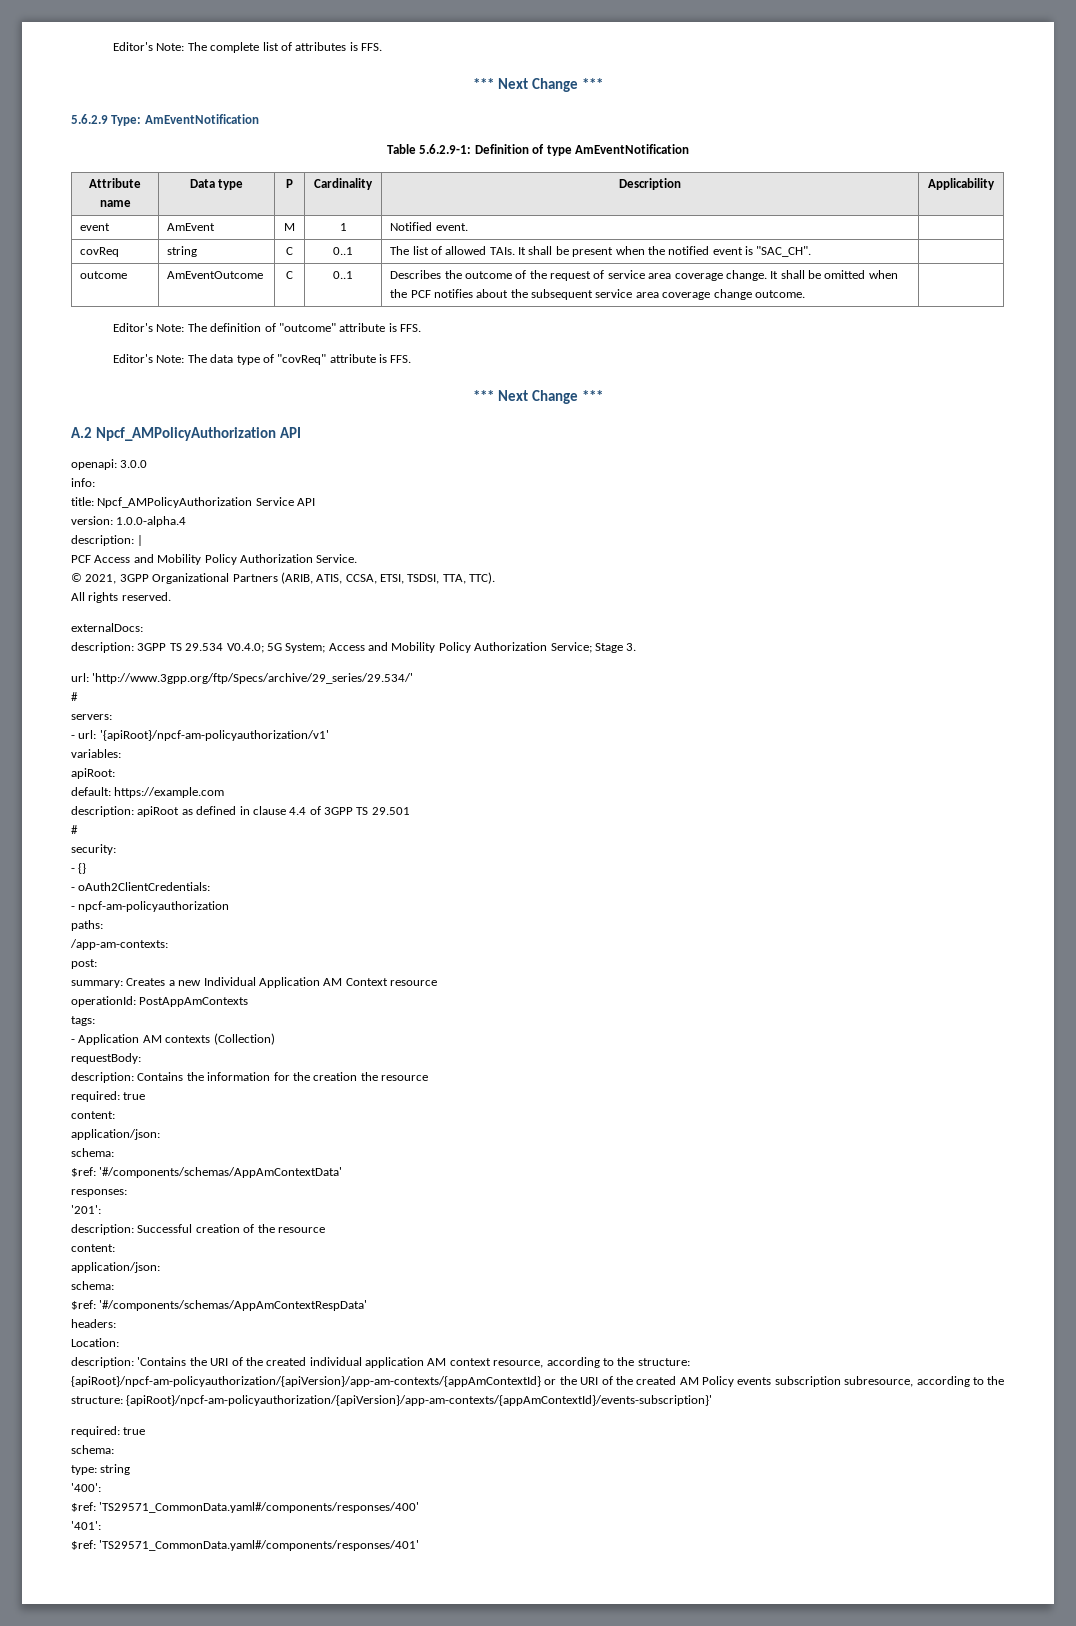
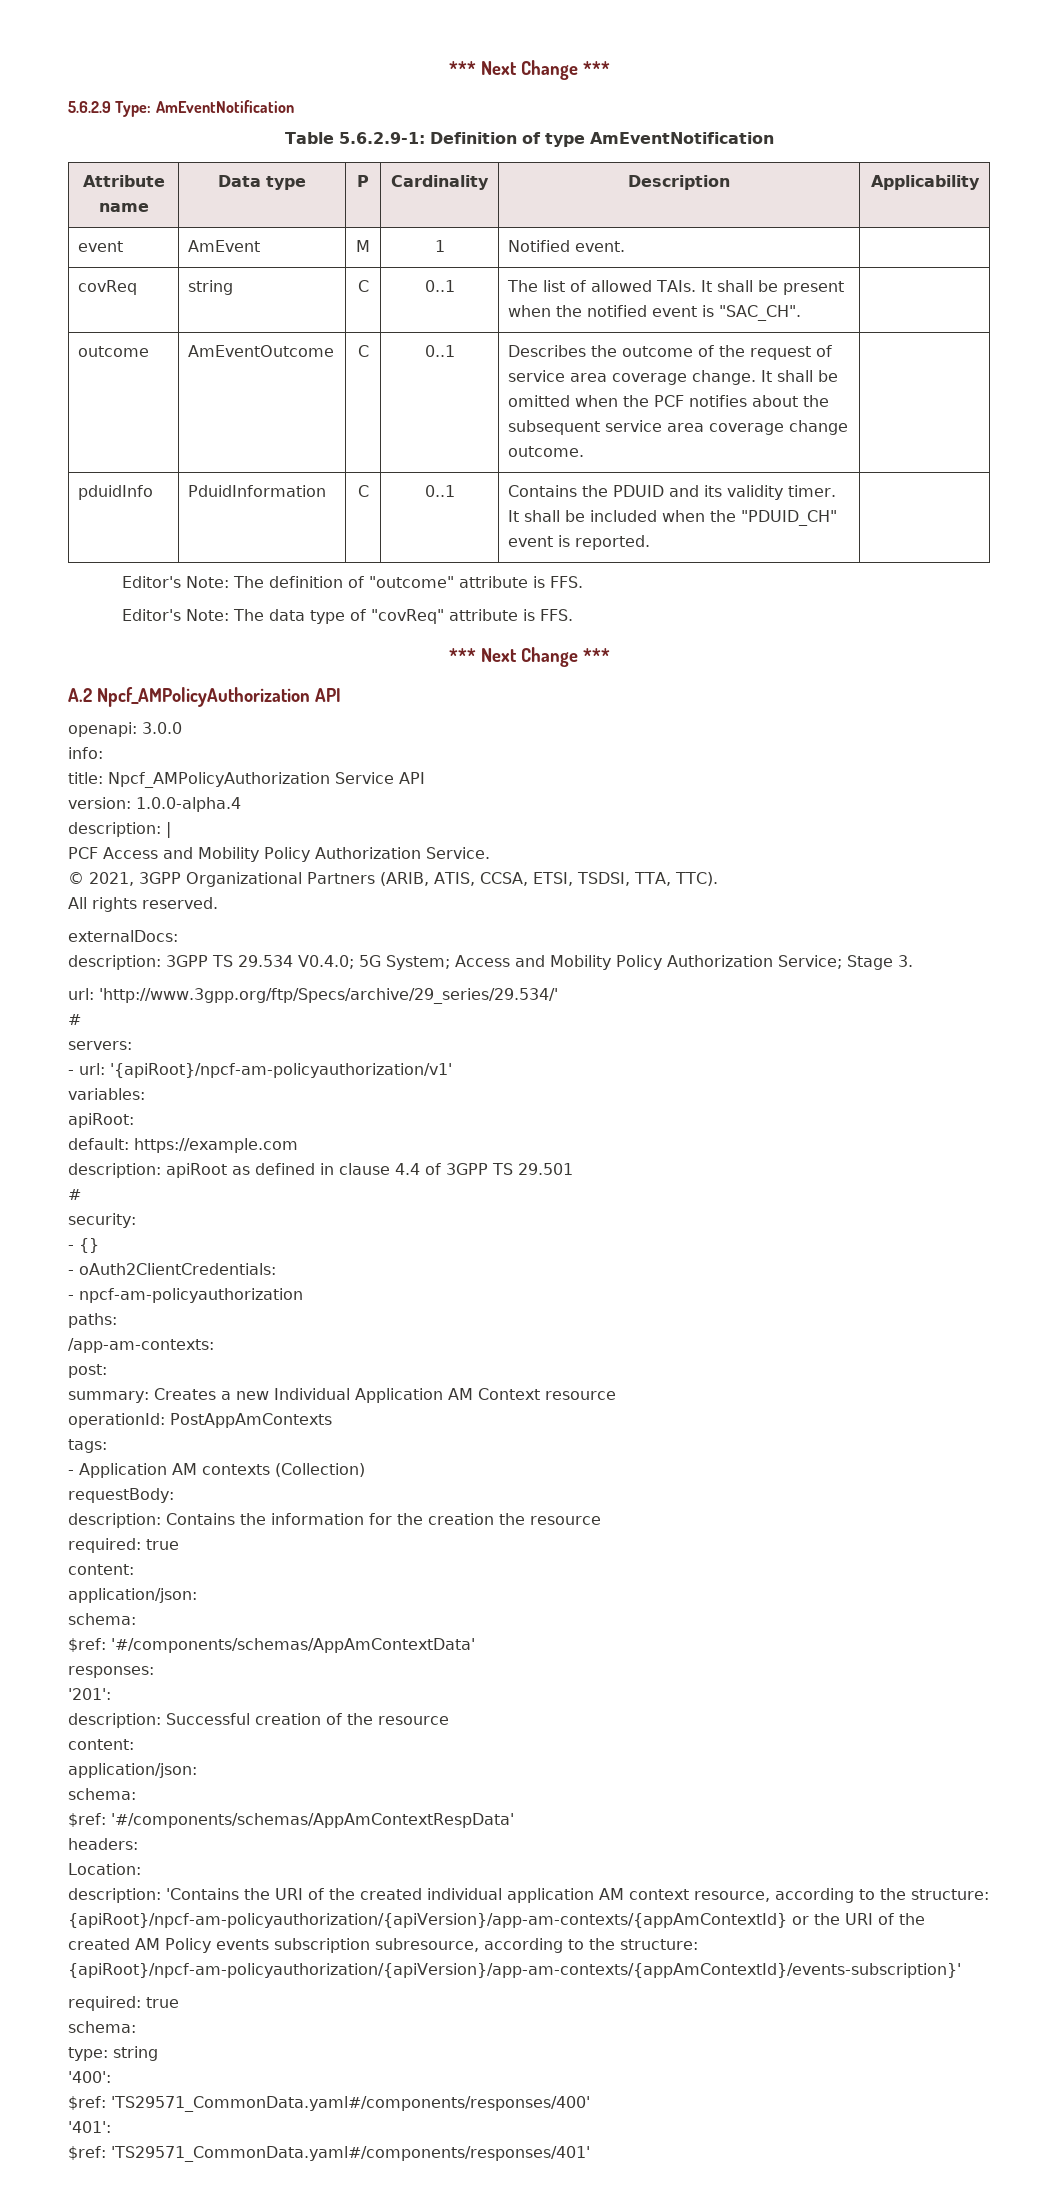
[113,42,383,53] Editor's Note: The complete list of attributes is FFS. // -> (448, 68) none
(805, 294) none -> [78,485,154,500] [188,485,327,497] [357,485,369,497] [424,485,455,497] [508,485,837,500] [508,510,838,526] [508,535,651,550] // pduidInfo | PduidInformation | C | 0..1 | Contains the PDUID and its validity timer. It shall be included when the "PDUID_CH" event is reported. |

